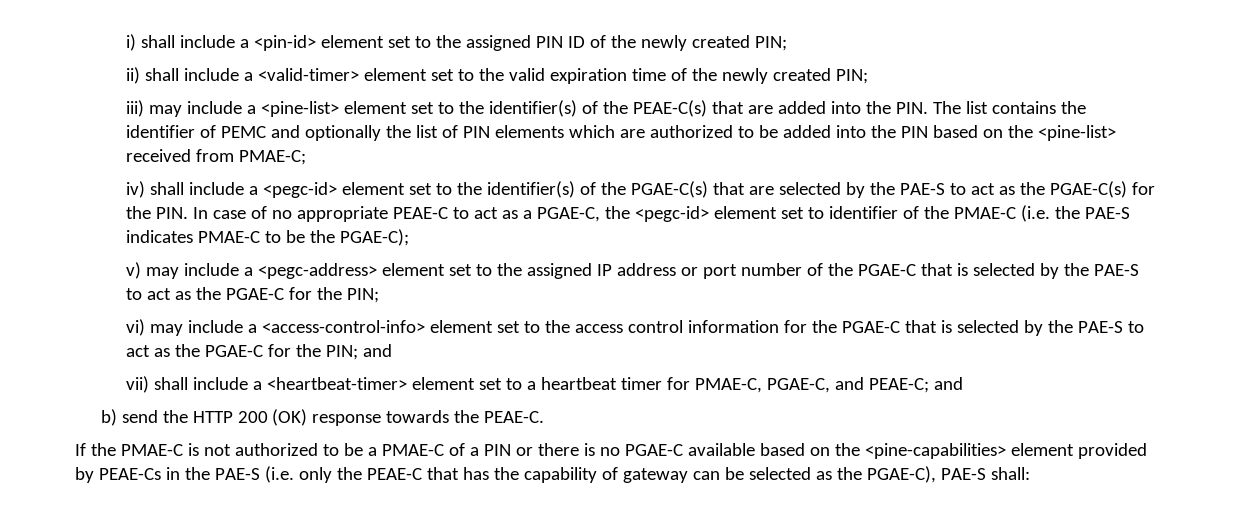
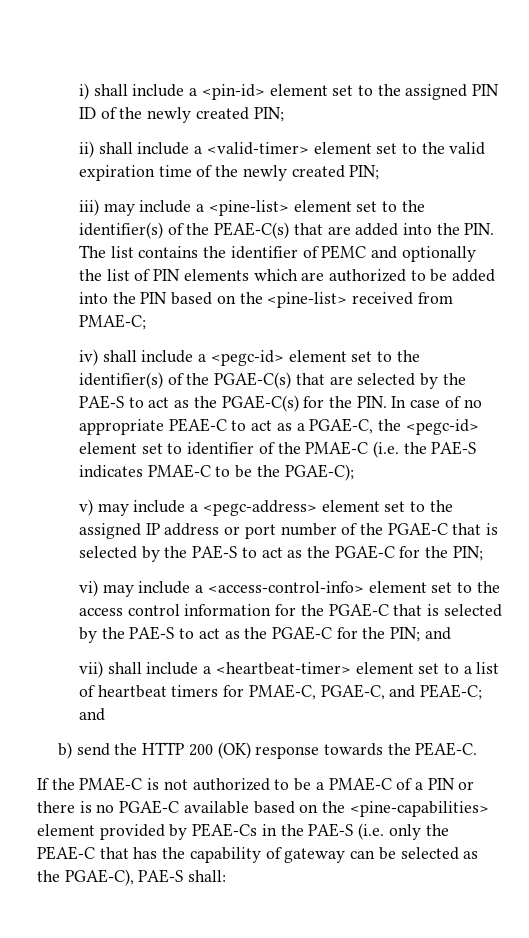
[540,377,662,390] heartbeat timer -> [476,662,500,674] [78,685,219,698] list of heartbeat timers

